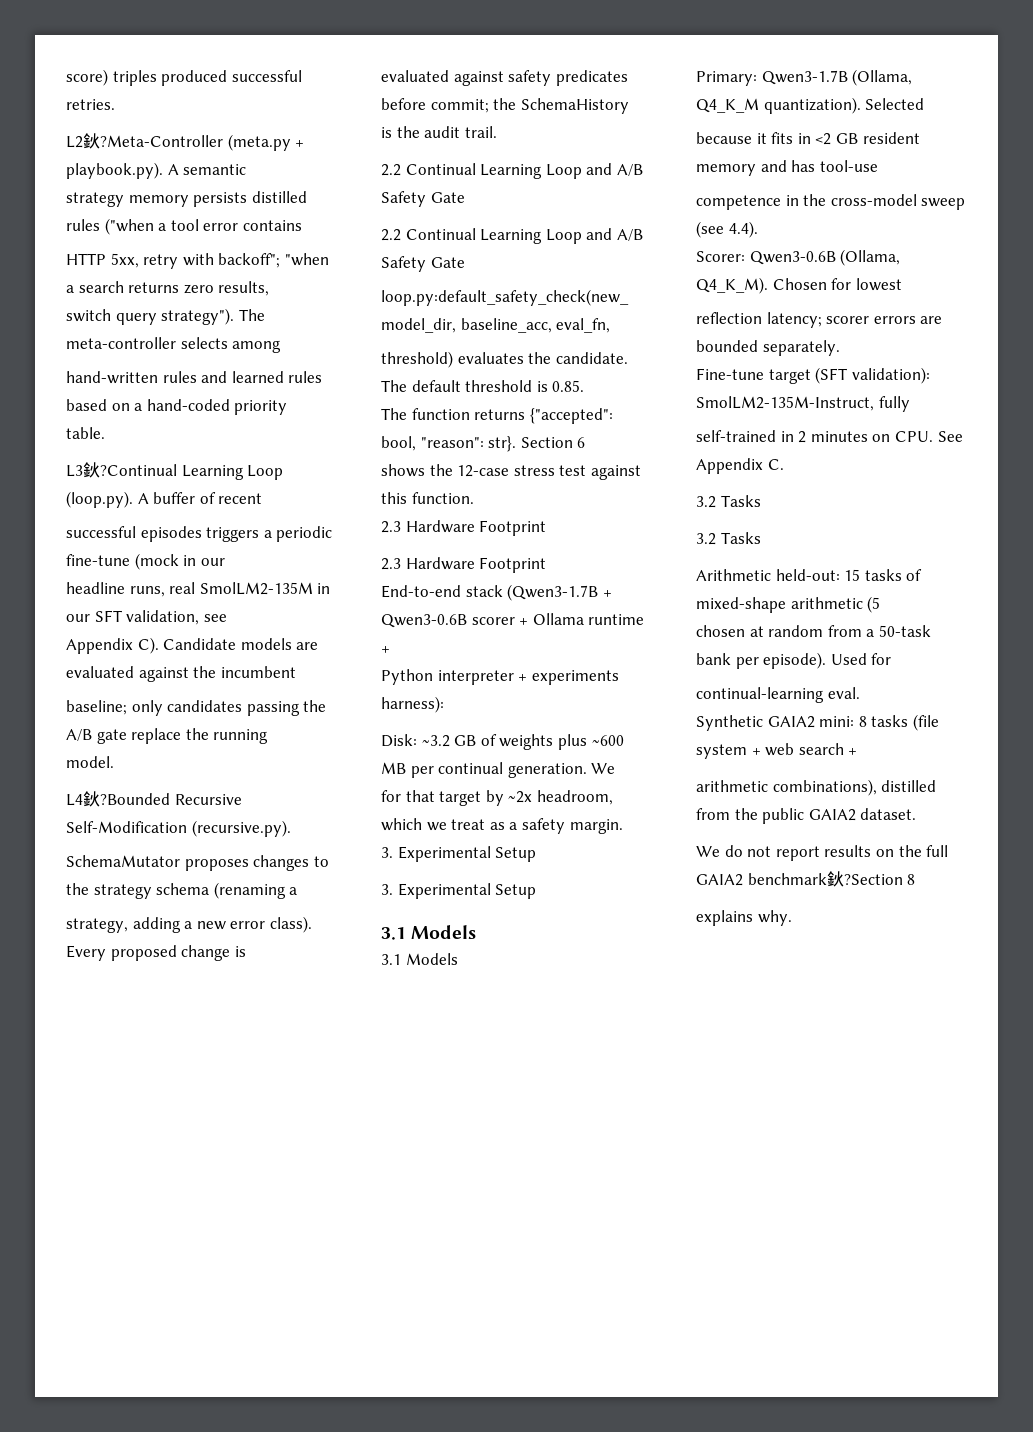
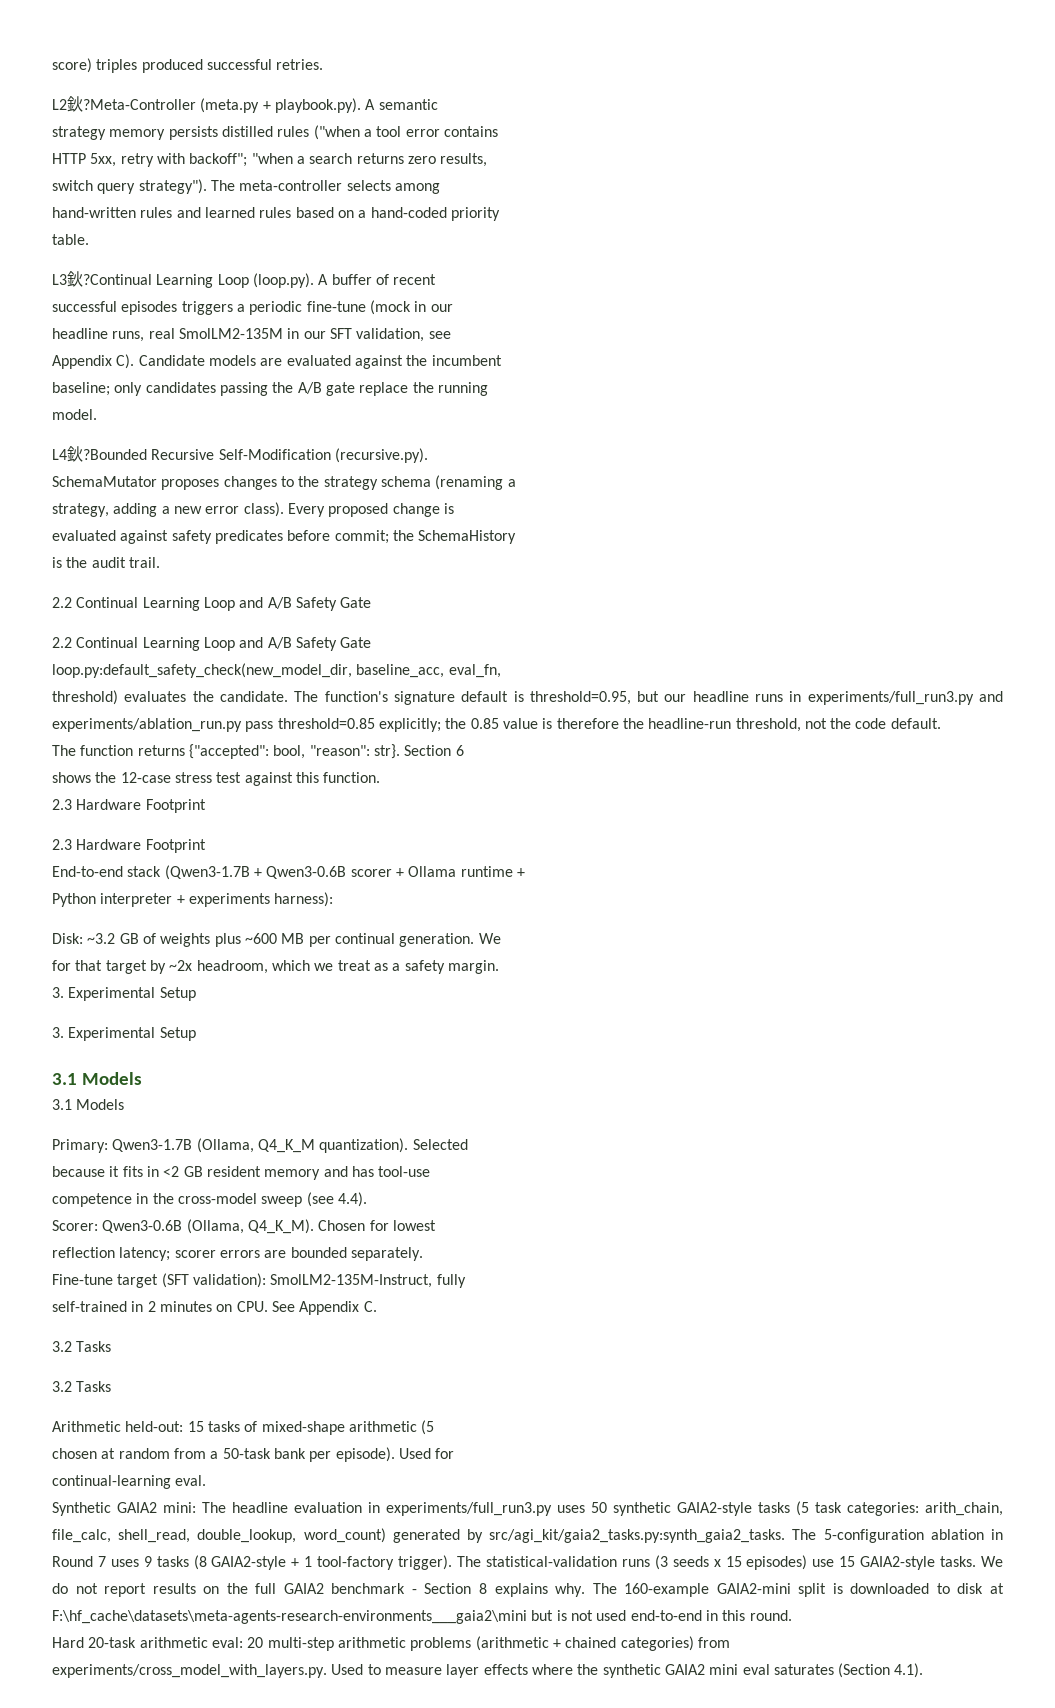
[411,380,585,392] default threshold is 0.85. -> [324,691,1003,705] [52,718,941,732] function's signature default is threshold=0.95, but our headline runs in experiments/full_run3.py and experiments/ablation_run.py pass threshold=0.85 explicitly; the 0.85 value is therefore the headline-run threshold, not the code default.
[858,714,939,731] [696,743,858,759] [696,779,937,796] [696,808,917,824] 8 tasks (file system + web search + // arithmetic combinations), distilled from the public GAIA2 dataset. // -> [202,1501,1003,1516] [52,1528,1004,1543] [52,1555,977,1570] The headline evaluation in experiments/full_run3.py uses 50 synthetic GAIA2-style tasks (5 task categories: arith_chain, file_calc, shell_read, double_lookup, word_count) generated by src/agi_kit/gaia2_tasks.py:synth_gaia2_tasks. The 5-configuration ablation in Round 7 uses 9 tasks (8 GAIA2-style + 1 tool-factory trigger). The statistical-validation runs (3 seeds x 15 episodes) use 15 GAIA2-style tasks.
[826,871,916,887] 鈥?Section 8 // -> [411,1583,488,1594] - Section 8
(792, 918) none -> [592,1583,1004,1597] [52,1610,792,1624] [52,1636,730,1651] [52,1663,924,1678] The 160-example GAIA2-mini split is downloaded to disk at F:\hf_cache\datasets\meta-agents-research-environments___gaia2\mini but is not used end-to-end in this round. // Hard 20-task arithmetic eval: 20 multi-step arithmetic problems (arithmetic + chained categories) from experiments/cross_model_with_layers.py. Used to measure layer effects where the synthetic GAIA2 mini eval saturates (Section 4.1).

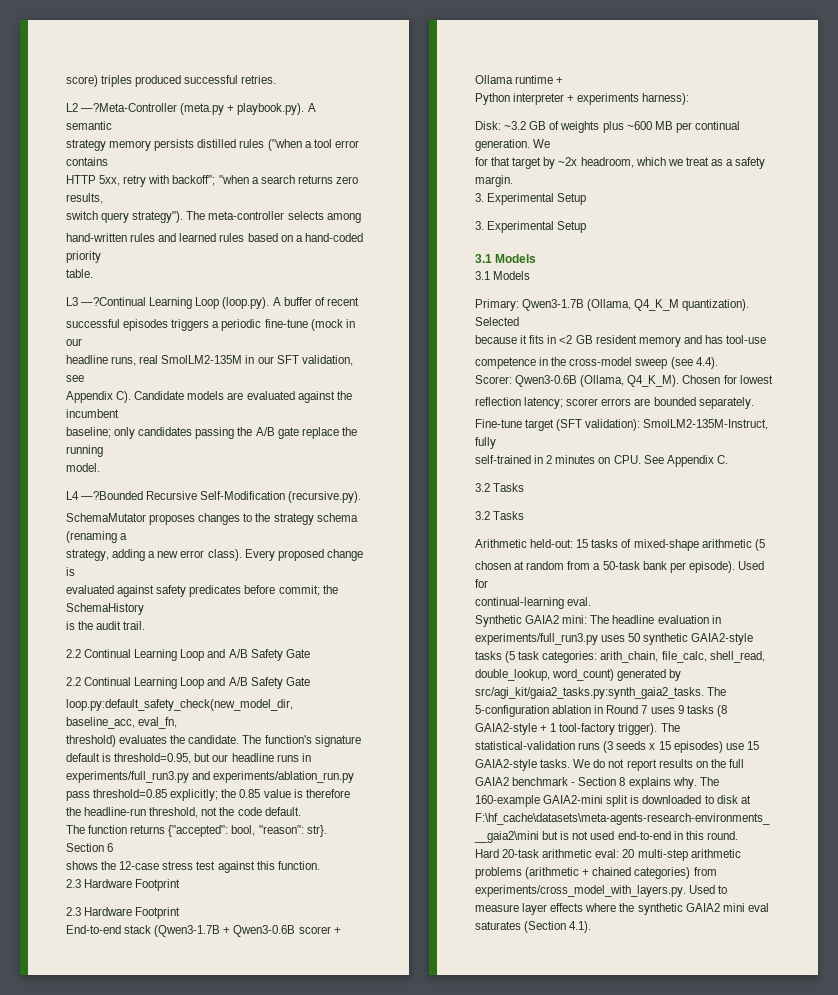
[67,96,196,112] 鈥?Meta-Controller -> [81,103,178,112] —?Meta-Controller
[67,271,152,287] 鈥?Continual -> [81,297,147,306] —?Continual
[67,446,147,462] 鈥?Bounded -> [81,491,144,500] —?Bounded

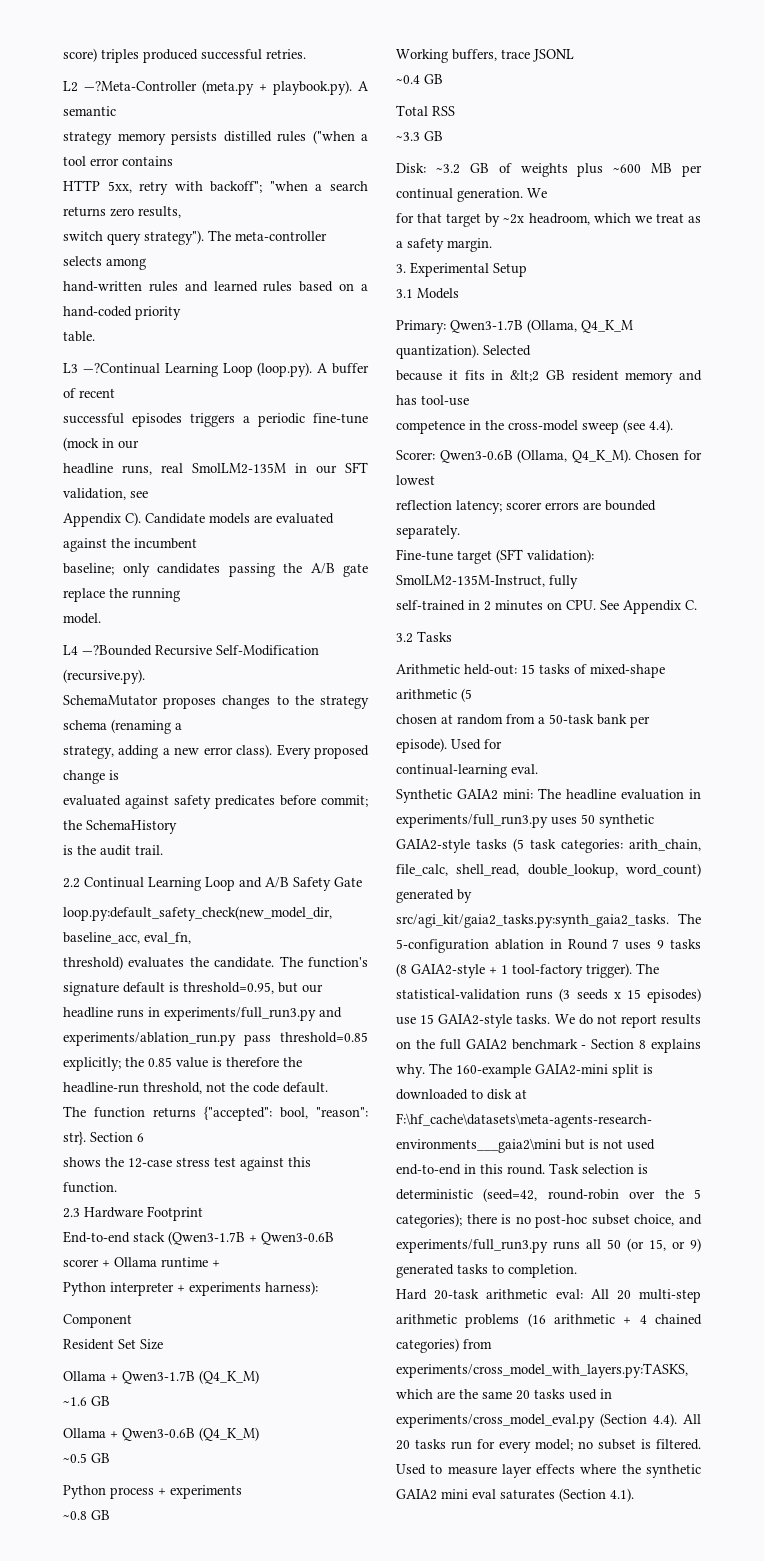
[66,677,310,689] // 2.2 Continual Learning Loop and A/B Safety Gate -> (362, 882) none
[66,907,181,919] // 2.3 Hardware Footprint -> (203, 1213) none
(690, 99) none -> [63,1314,132,1328] [63,1339,163,1350] [63,1370,259,1384] [63,1396,110,1406] [63,1427,259,1441] [63,1453,110,1463] [63,1485,242,1499] [63,1510,110,1520] [396,49,574,63] [396,74,443,84] [396,105,455,116] [396,131,443,141] // Component // Resident Set Size // Ollama + Qwen3-1.7B (Q4_K_M) // ~1.6 GB // Ollama + Qwen3-0.6B (Q4_K_M) // ~0.5 GB // Python process + experiments // ~0.8 GB // Working buffers, trace JSONL // ~0.4 GB // Total RSS // ~3.3 GB
[475,221,587,233] [475,254,537,263] // 3. Experimental Setup // 3.1 Models -> (527, 270) none
[559,335,573,344] <2 -> [510,370,539,382] &lt;2
[475,511,525,520] // 3.2 Tasks -> (452, 636) none
(738, 835) none -> [549,1163,648,1174] [396,1188,701,1202] [396,1213,702,1228] [396,1238,701,1253] [396,1264,577,1278] Task selection is deterministic (seed=42, round-robin over the 5 categories); there is no post-hoc subset choice, and experiments/full_run3.py runs all 50 (or 15, or 9) generated tasks to completion.
(620, 853) none -> [590,1289,609,1299] All
[525,867,717,879] [475,885,686,897] (arithmetic + chained categories) from experiments/cross_model_with_layers.py. -> [527,1313,702,1327] [396,1338,492,1353] [396,1363,688,1378] [396,1389,612,1400] [396,1413,701,1428] [396,1439,701,1453] (16 arithmetic + 4 chained categories) from experiments/cross_model_with_layers.py:TASKS, which are the same 20 tasks used in experiments/cross_model_eval.py (Section 4.4). All 20 tasks run for every model; no subset is filtered.

